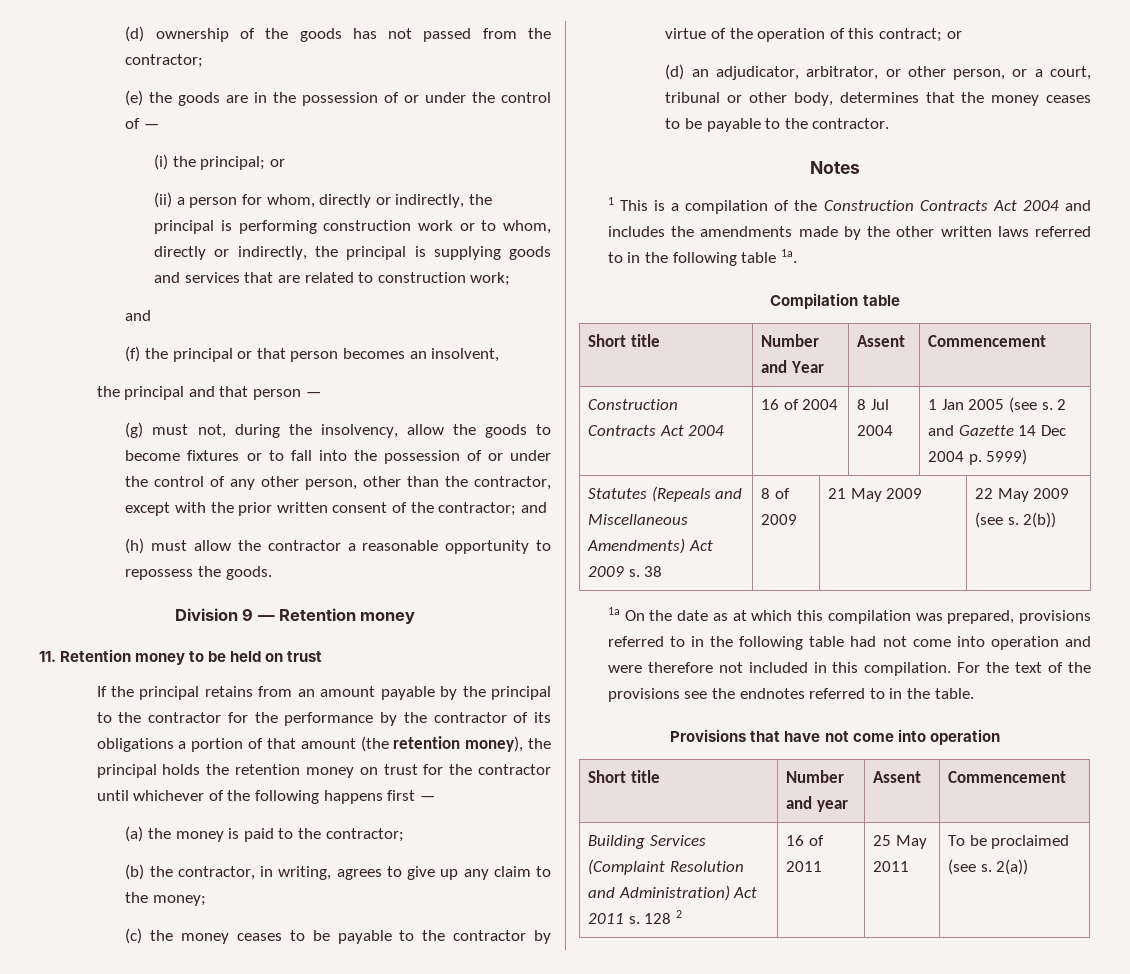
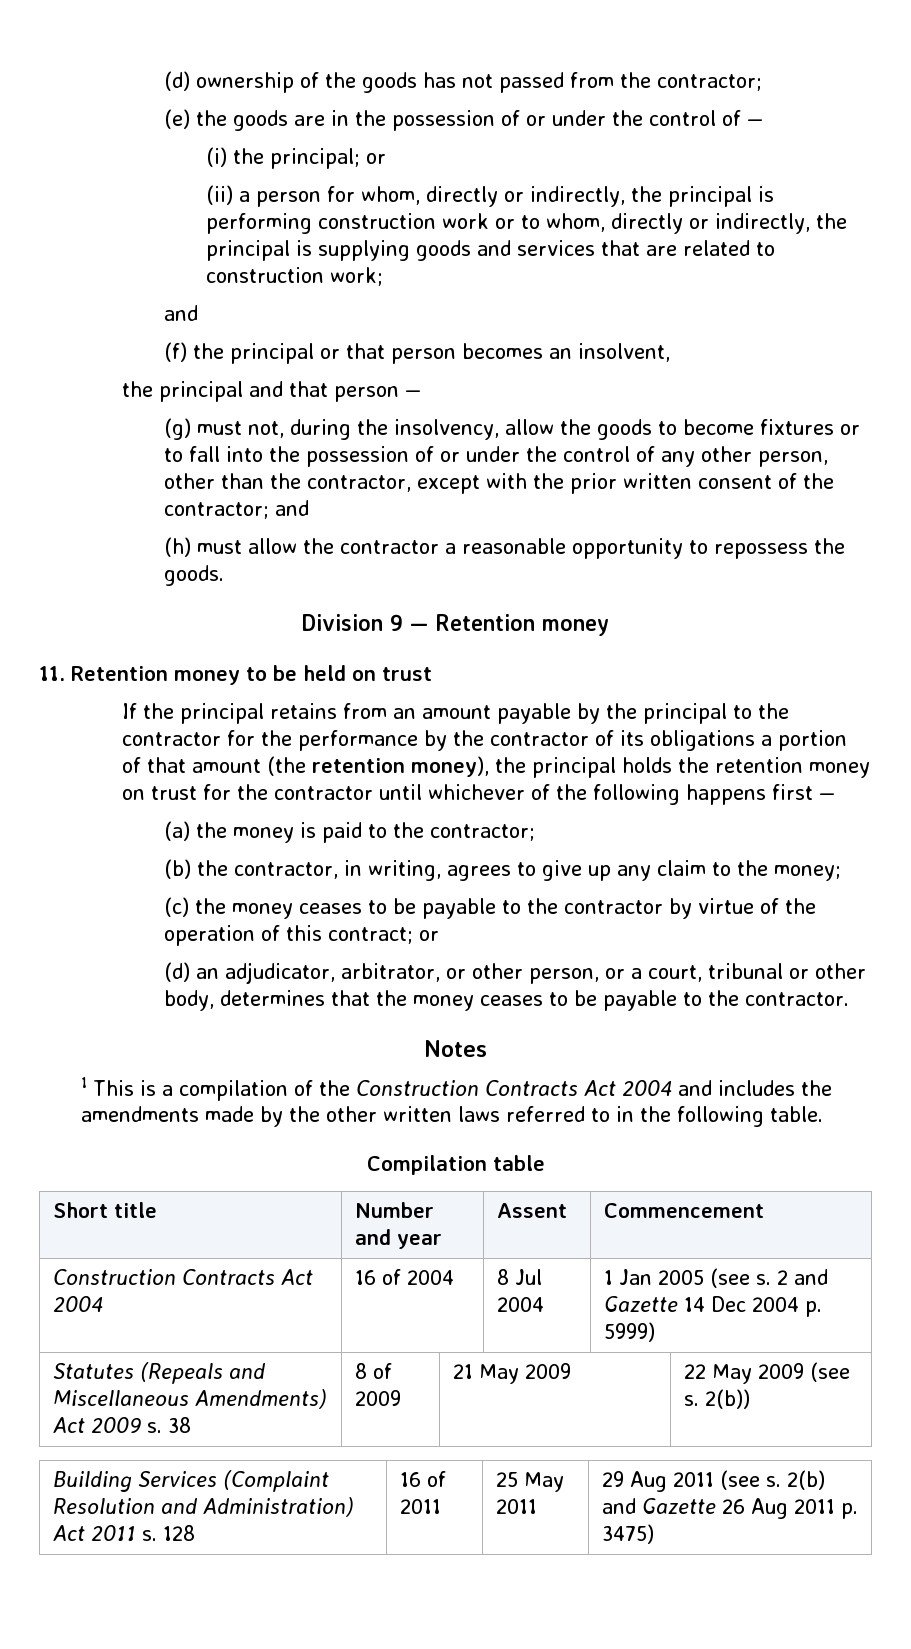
[741,249,797,263] table 1a. -> [769,1106,823,1122] table.
[790,361,824,373] Year -> [396,1234,442,1249] year
[607,607,1091,624] [607,636,1091,650] [607,662,1091,676] [607,688,974,702] [670,729,1000,745] [588,770,660,783] [786,770,845,783] [786,796,848,812] [873,771,922,783] [948,771,1067,783] // 1a On the date as at which this compilation was prepared, provisions referred to in the following table had not come into operation and were therefore not included in this compilation. For the text of the provisions see the endnotes referred to in the table. // Provisions that have not come into operation // Short title | Number and year | Assent | Commencement -> (750, 1399) none
[676,910,683,918] 2 -> (195, 1533) none
[948,835,1070,849] [948,859,1029,875] To be proclaimed (see s. 2(a)) -> [601,1470,825,1492] [601,1498,858,1519] [601,1524,654,1544] 29 Aug 2011 (see s. 2(b) and Gazette 26 Aug 2011 p. 3475)

